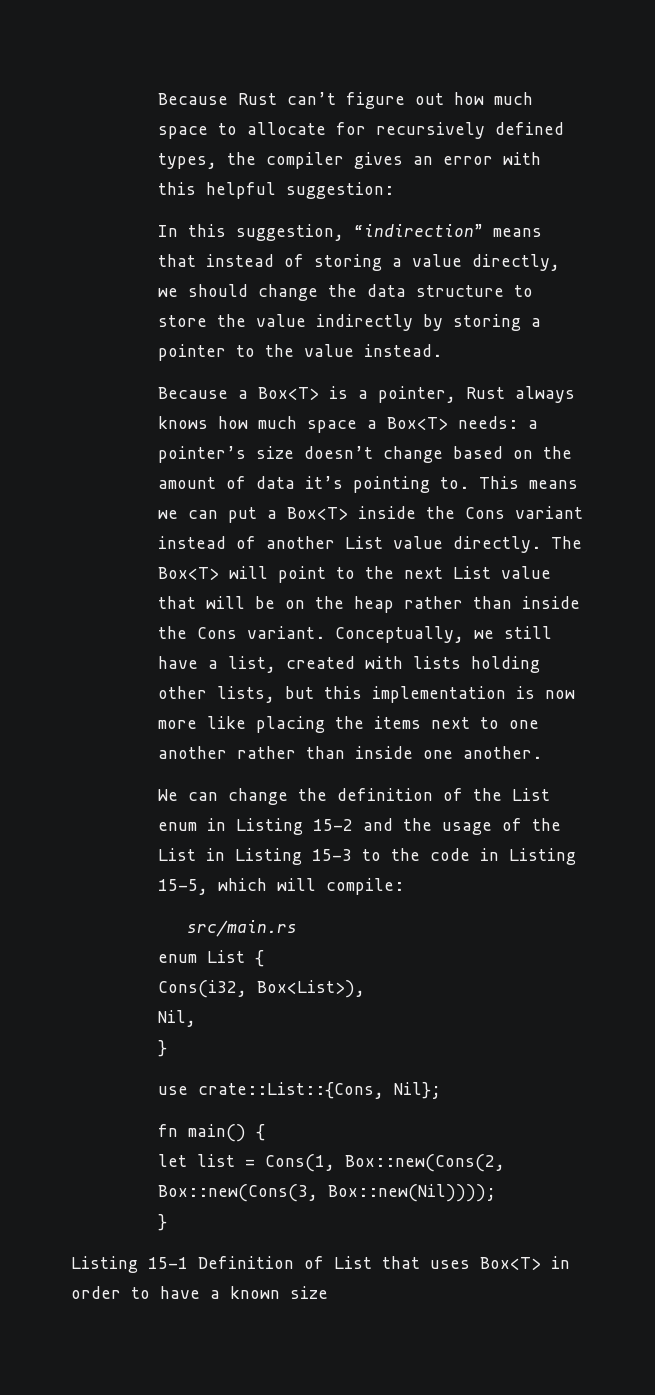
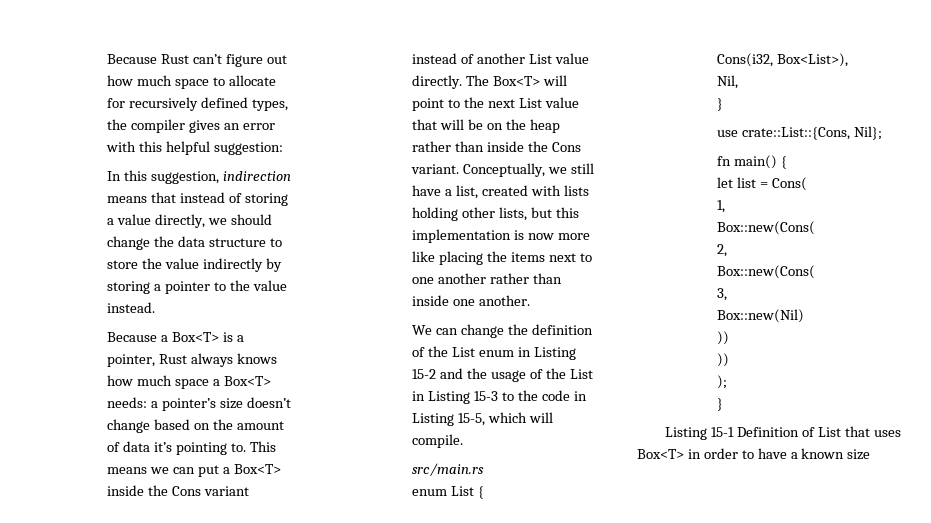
[354,224,484,237] “indirection” -> [222,171,291,181] indirection
[326,878,405,895] compile: -> [412,434,464,448] compile.
[265,1154,506,1172] [158,1184,497,1202] Cons(1, Box::new(Cons(2, Box::new(Cons(3, Box::new(Nil)))); -> [771,177,807,191] [717,200,726,213] [717,221,816,235] [717,244,728,257] [717,265,816,279] [717,288,728,301] [717,309,805,323] [717,331,730,345] [717,353,730,367] [717,375,728,389] Cons( // 1, // Box::new(Cons( // 2, // Box::new(Cons( // 3, // Box::new(Nil) // )) // )) // );

